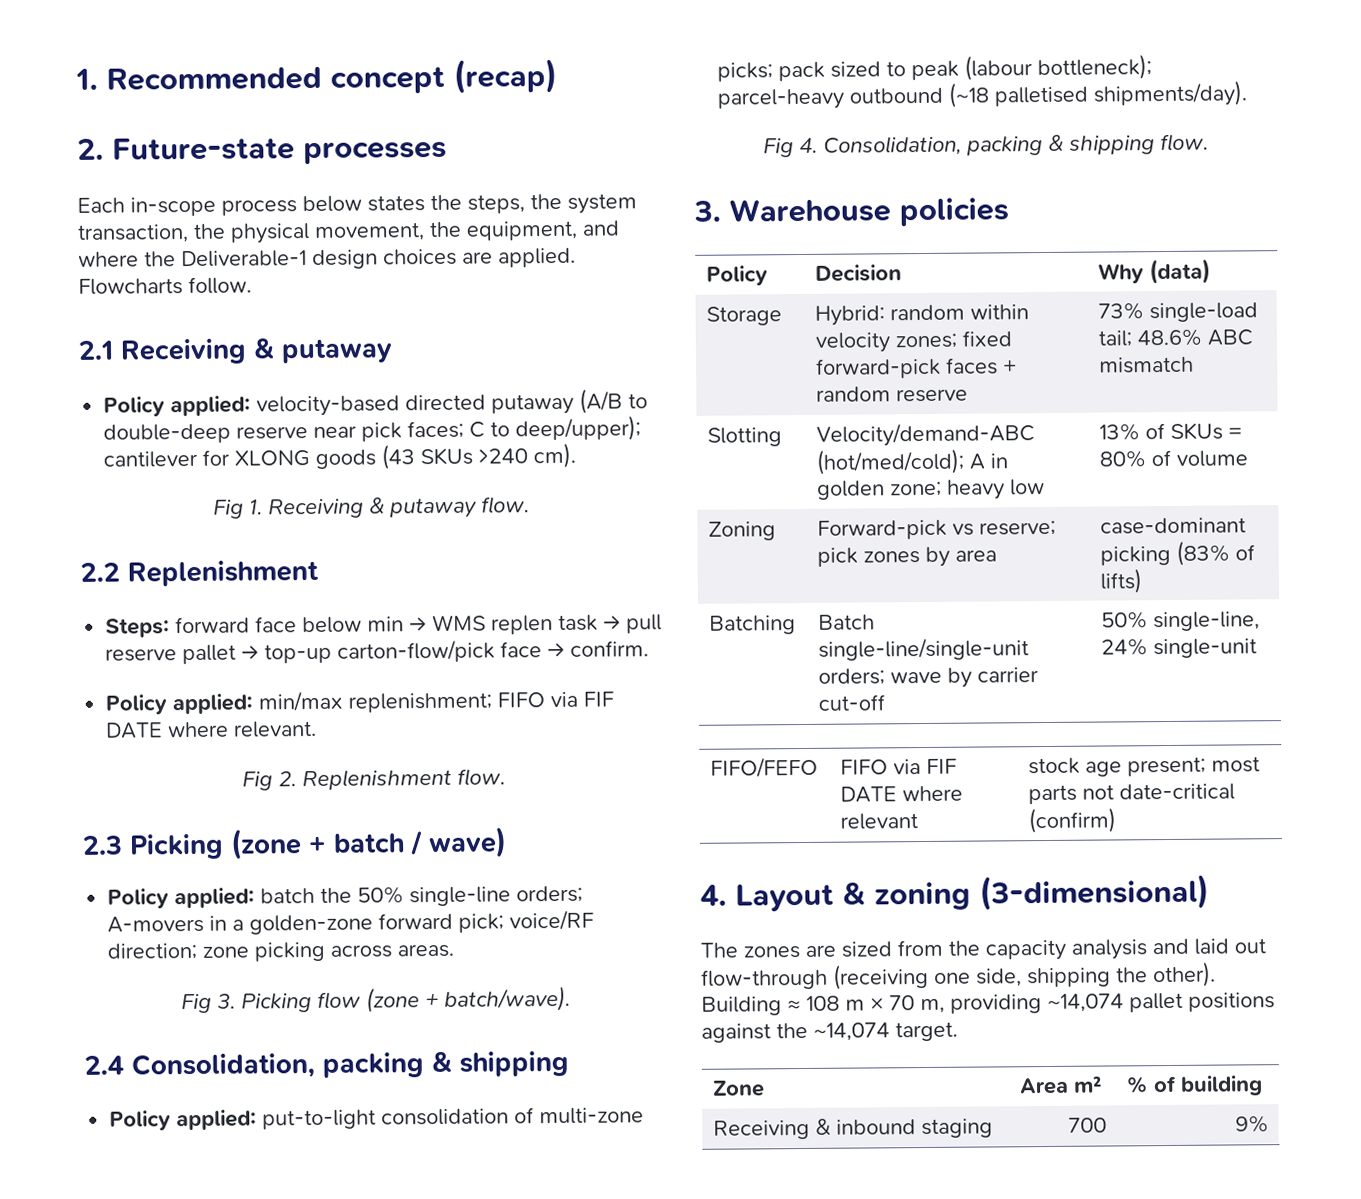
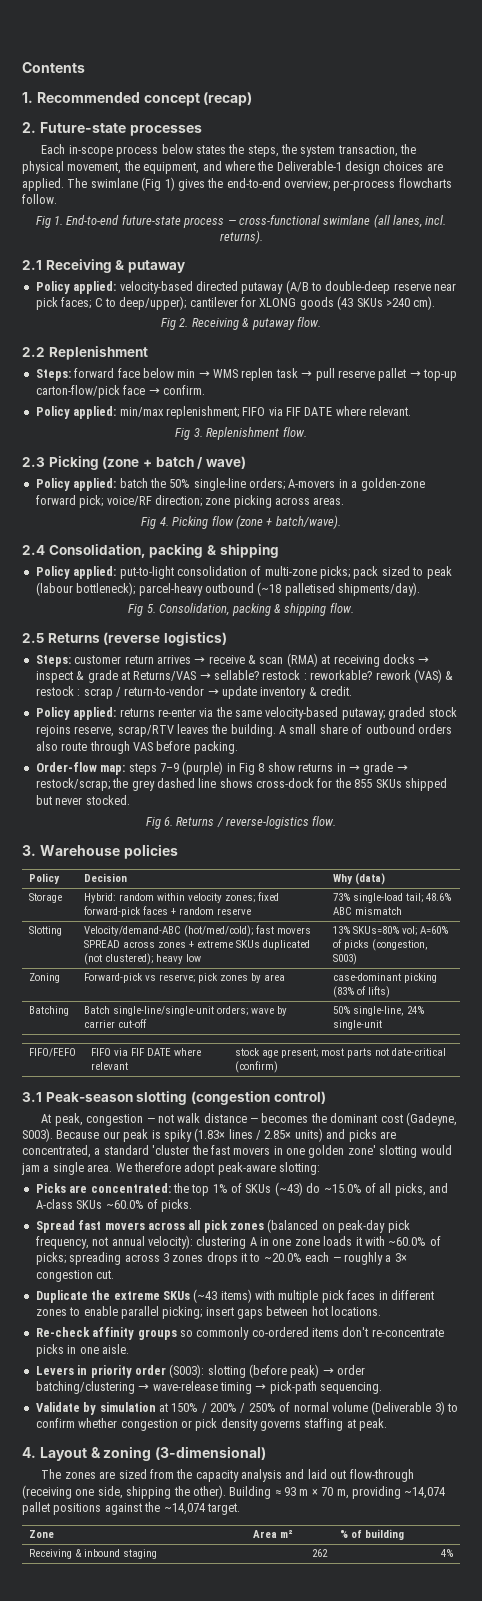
(75, 79) none -> [22,62,85,73] Contents //
[78,276,252,295] Flowcharts follow. -> [67,177,452,191] [22,194,57,204] [35,214,447,228] [219,230,263,244] The swimlane (Fig 1) gives the end-to-end overview; per-process flowcharts follow. // Fig 1. End-to-end future-state process — cross-functional swimlane (all lanes, incl. returns).
[249,499,263,515] 1. -> [179,318,189,327] 2.
[277,771,297,787] 2. -> [193,428,203,437] 3.
[216,993,236,1009] 3. -> [159,517,169,526] 4.
[798,137,818,154] 4. -> [146,604,156,613] 5.
(1209, 142) none -> [22,632,227,646] [35,653,430,667] [35,669,454,683] [35,686,353,699] [35,707,457,720] [35,724,452,737] [35,741,238,754] [35,761,408,775] [35,778,447,791] [35,795,130,805] [145,816,337,829] // 2.5 Returns (reverse logistics) // Steps: customer return arrives → receive & scan (RMA) at receiving docks → inspect & grade at Returns/VAS → sellable? restock : reworkable? rework (VAS) & restock : scrap / return-to-vendor → update inventory & credit. // Policy applied: returns re-enter via the same velocity-based putaway; graded stock rejoins reserve, scrap/RTV leaves the building. A small share of outbound orders also route through VAS before packing. // Order-flow map: steps 7–9 (purple) in Fig 8 show returns in → grade → restock/scrap; the grey dashed line shows cross-dock for the 855 SKUs shipped but never stocked. // Fig 6. Returns / reverse-logistics flow.
[969,453,1009,470] [817,479,1046,500] [1099,422,1243,441] [1099,449,1249,468] A in golden zone; heavy low | 13% of SKUs = 80% of volume -> [256,925,312,934] [84,940,311,950] [84,953,202,965] [333,926,449,936] [333,939,429,951] [333,953,358,965] fast movers SPREAD across zones + extreme SKUs duplicated (not clustered); heavy low | 13% SKUs=80% vol; A=60% of picks (congestion, S003)
(1117, 820) none -> [22,1091,326,1105] [41,1112,457,1126] [22,1128,396,1142] [22,1145,452,1158] [21,1162,320,1175] [35,1182,448,1196] [35,1199,193,1212] [35,1219,410,1233] [35,1235,441,1249] [35,1252,407,1265] [35,1270,115,1282] [35,1289,434,1303] [35,1306,382,1319] [35,1327,444,1340] [35,1344,129,1357] [35,1364,366,1378] [35,1381,382,1394] [35,1401,458,1415] [35,1418,388,1431] // 3.1 Peak-season slotting (congestion control) // At peak, congestion — not walk distance — becomes the dominant cost (Gadeyne, S003). Because our peak is spiky (1.83× lines / 2.85× units) and picks are concentrated, a standard 'cluster the fast movers in one golden zone' slotting would jam a single area. We therefore adopt peak-aware slotting: // Picks are concentrated: the top 1% of SKUs (~43) do ~15.0% of all picks, and A-class SKUs ~60.0% of picks. // Spread fast movers across all pick zones (balanced on peak-day pick frequency, not annual velocity): clustering A in one zone loads it with ~60.0% of picks; spreading across 3 zones drops it to ~20.0% each — roughly a 3× congestion cut. // Duplicate the extreme SKUs (~43 items) with multiple pick faces in different zones to enable parallel picking; insert gaps between hot locations. // Re-check affinity groups so commonly co-ordered items don't re-concentrate picks in one aisle. // Levers in priority order (S003): slotting (before peak) → order batching/clustering → wave-release timing → pick-path sequencing. // Validate by simulation at 150% / 200% / 250% of normal volume (Deliverable 3) to confirm whether congestion or pick density governs staffing at peak.
[806,995,840,1011] 108 -> [284,1487,296,1496] 93
[1067,1117,1107,1133] [1234,1115,1269,1133] 700 | 9% -> [311,1549,328,1557] [440,1549,453,1557] 262 | 4%

